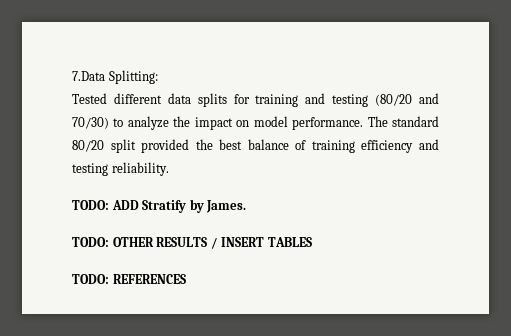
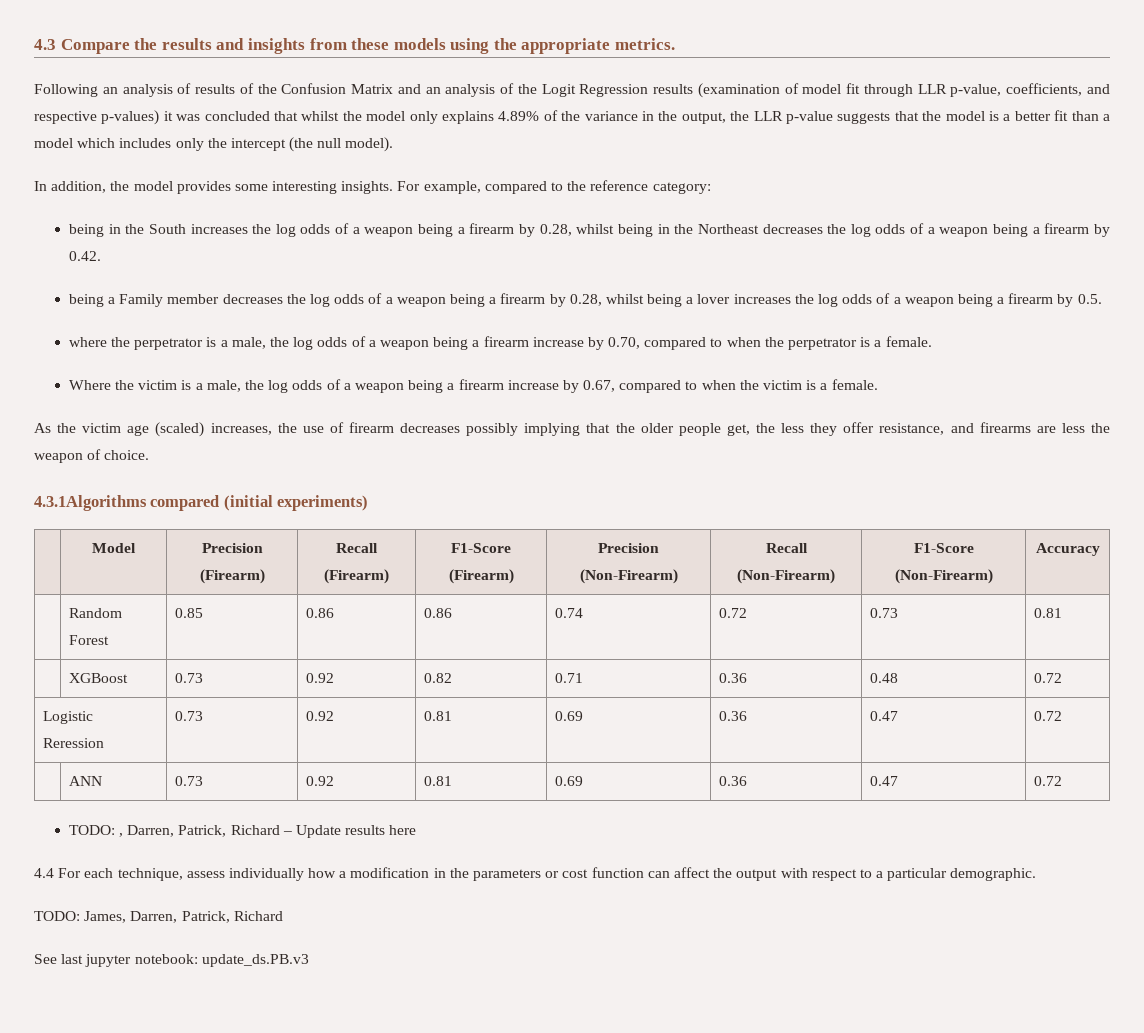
[72,70,158,84] [72,93,440,107] [72,116,440,130] [72,139,440,153] [72,162,169,176] [72,199,247,213] [72,237,312,249] [72,274,186,284] 7.Data Splitting: // Tested different data splits for training and testing (80/20 and 70/30) to analyze the impact on model performance. The standard 80/20 split provided the best balance of training efficiency and testing reliability. // TODO: ADD Stratify by James. // TODO: OTHER RESULTS / INSERT TABLES // TODO: REFERENCES -> [34,38,676,54] [34,83,1110,98] [34,110,1110,125] [34,137,394,152] [34,180,711,194] [68,223,1110,237] [68,251,101,261] [68,293,1102,307] [68,336,932,350] [68,379,878,393] [34,422,1110,437] [34,449,150,463] [34,495,369,511] [92,543,136,553] [201,543,263,553] [199,569,265,584] [336,543,378,553] [324,569,389,584] [451,543,511,553] [448,569,514,584] [598,543,659,553] [579,569,678,584] [765,543,808,553] [737,569,835,584] [913,543,974,553] [894,569,993,584] [1035,543,1100,556] [69,608,123,618] [69,635,110,645] [175,608,204,618] [306,608,335,618] [424,608,453,618] [555,608,584,618] [719,608,748,618] [870,608,899,618] [1034,608,1063,618] [69,673,129,683] [175,673,204,683] [306,673,335,683] [424,673,453,683] [555,673,584,683] [719,673,748,683] [870,673,899,683] [1034,673,1063,683] [43,711,94,724] [43,738,105,748] [175,711,204,721] [306,711,335,721] [424,711,453,721] [555,711,584,721] [719,711,748,721] [870,711,899,721] [1034,711,1063,721] [69,776,103,786] [175,776,204,786] [306,776,335,786] [424,776,453,786] [555,776,584,786] [719,776,748,786] [870,776,899,786] [1034,776,1063,786] [68,825,417,838] [34,867,1037,881] [34,911,283,923] [34,954,309,967] 4.3 Compare the results and insights from these models using the appropriate metrics. // Following an analysis of results of the Confusion Matrix and an analysis of the Logit Regression results (examination of model fit through LLR p-value, coefficients, and respective p-values) it was concluded that whilst the model only explains 4.89% of the variance in the output, the LLR p-value suggests that the model is a better fit than a model which includes only the intercept (the null model). // In addition, the model provides some interesting insights. For example, compared to the reference category: // being in the South increases the log odds of a weapon being a firearm by 0.28, whilst being in the Northeast decreases the log odds of a weapon being a firearm by 0.42. // being a Family member decreases the log odds of a weapon being a firearm by 0.28, whilst being a lover increases the log odds of a weapon being a firearm by 0.5. // where the perpetrator is a male, the log odds of a weapon being a firearm increase by 0.70, compared to when the perpetrator is a female. // Where the victim is a male, the log odds of a weapon being a firearm increase by 0.67, compared to when the victim is a female. // As the victim age (scaled) increases, the use of firearm decreases possibly implying that the older people get, the less they offer resistance, and firearms are less the weapon of choice. // 4.3.1Algorithms compared (initial experiments) // | Model | Precision (Firearm) | Recall (Firearm) | F1-Score (Firearm) | Precision (Non-Firearm) | Recall (Non-Firearm) | F1-Score (Non-Firearm) | Accuracy // | Random Forest | 0.85 | 0.86 | 0.86 | 0.74 | 0.72 | 0.73 | 0.81 // | XGBoost | 0.73 | 0.92 | 0.82 | 0.71 | 0.36 | 0.48 | 0.72 // Logistic Reression | 0.73 | 0.92 | 0.81 | 0.69 | 0.36 | 0.47 | 0.72 // | ANN | 0.73 | 0.92 | 0.81 | 0.69 | 0.36 | 0.47 | 0.72 // TODO: , Darren, Patrick, Richard – Update results here // 4.4 For each technique, assess individually how a modification in the parameters or cost function can affect the output with respect to a particular demographic. // TODO: James, Darren, Patrick, Richard // See last jupyter notebook: update_ds.PB.v3

